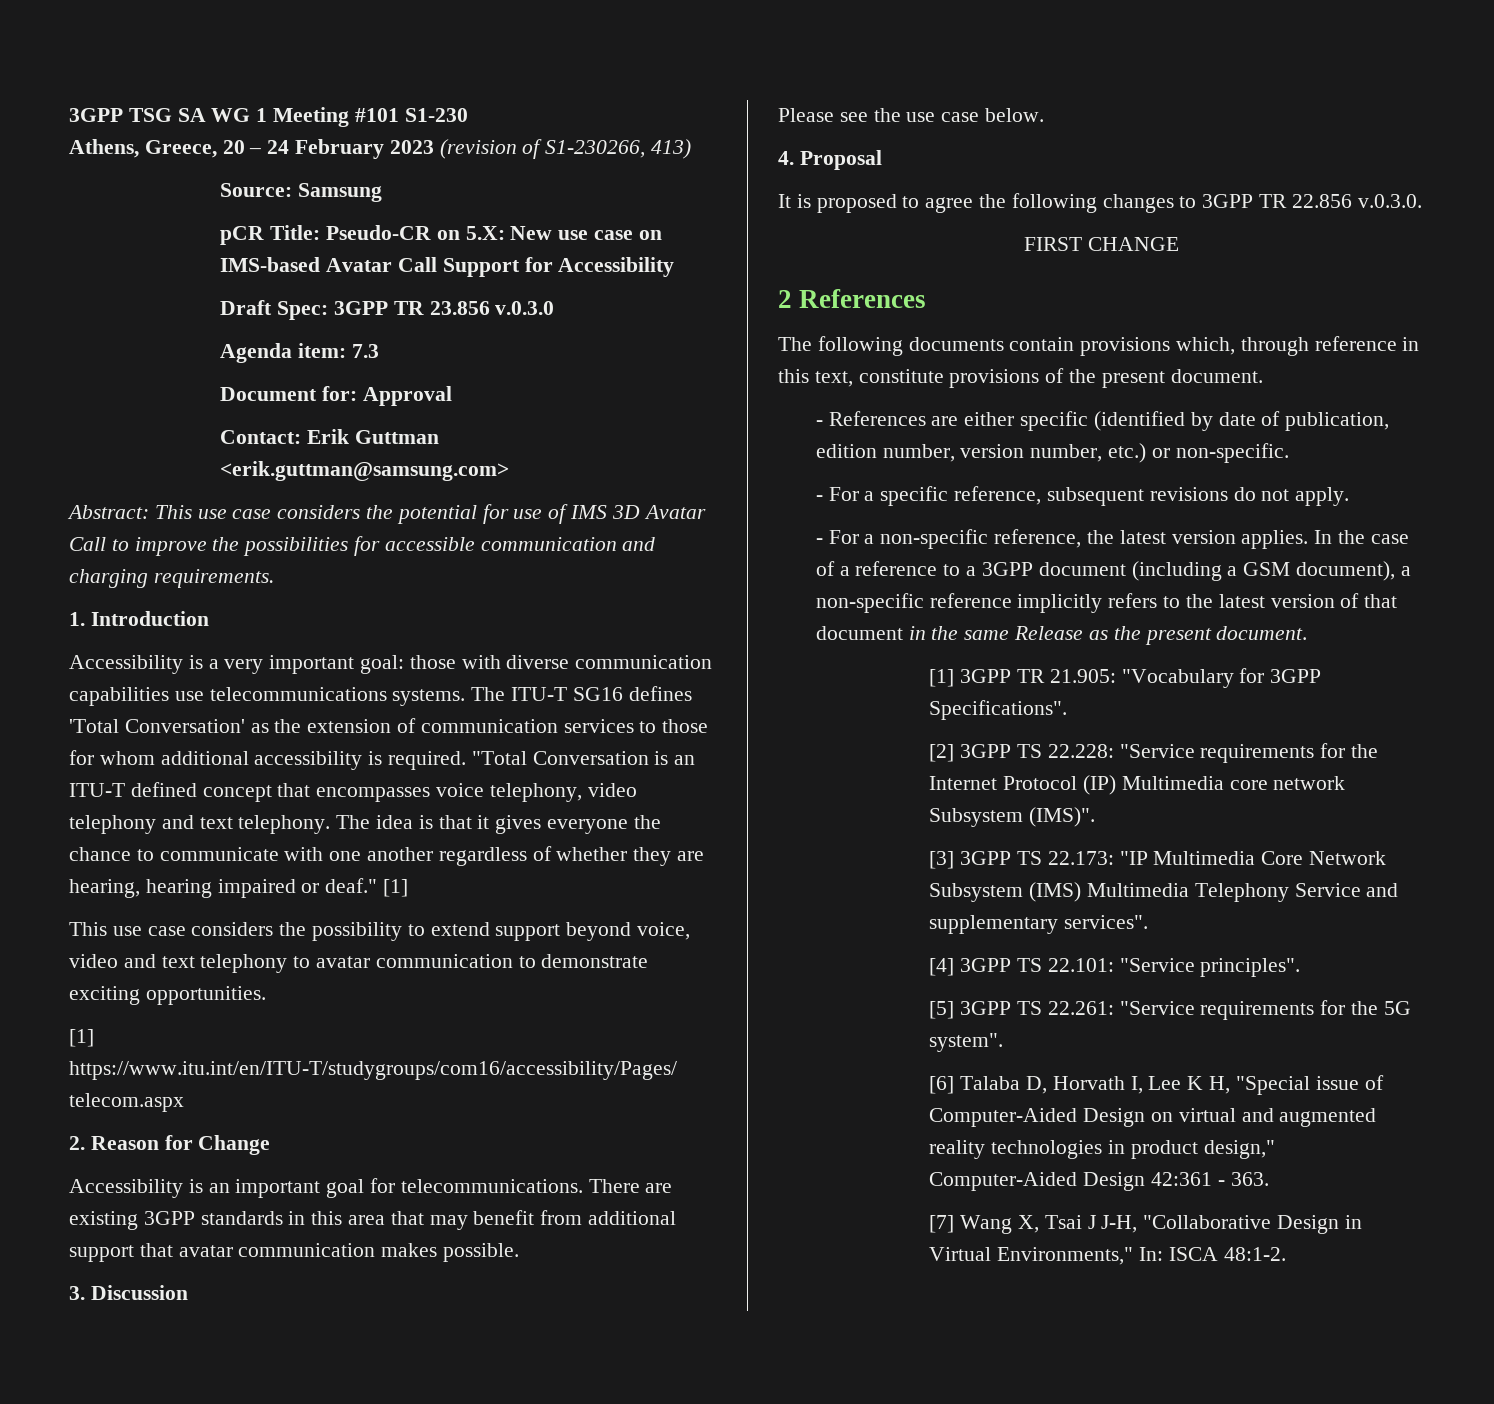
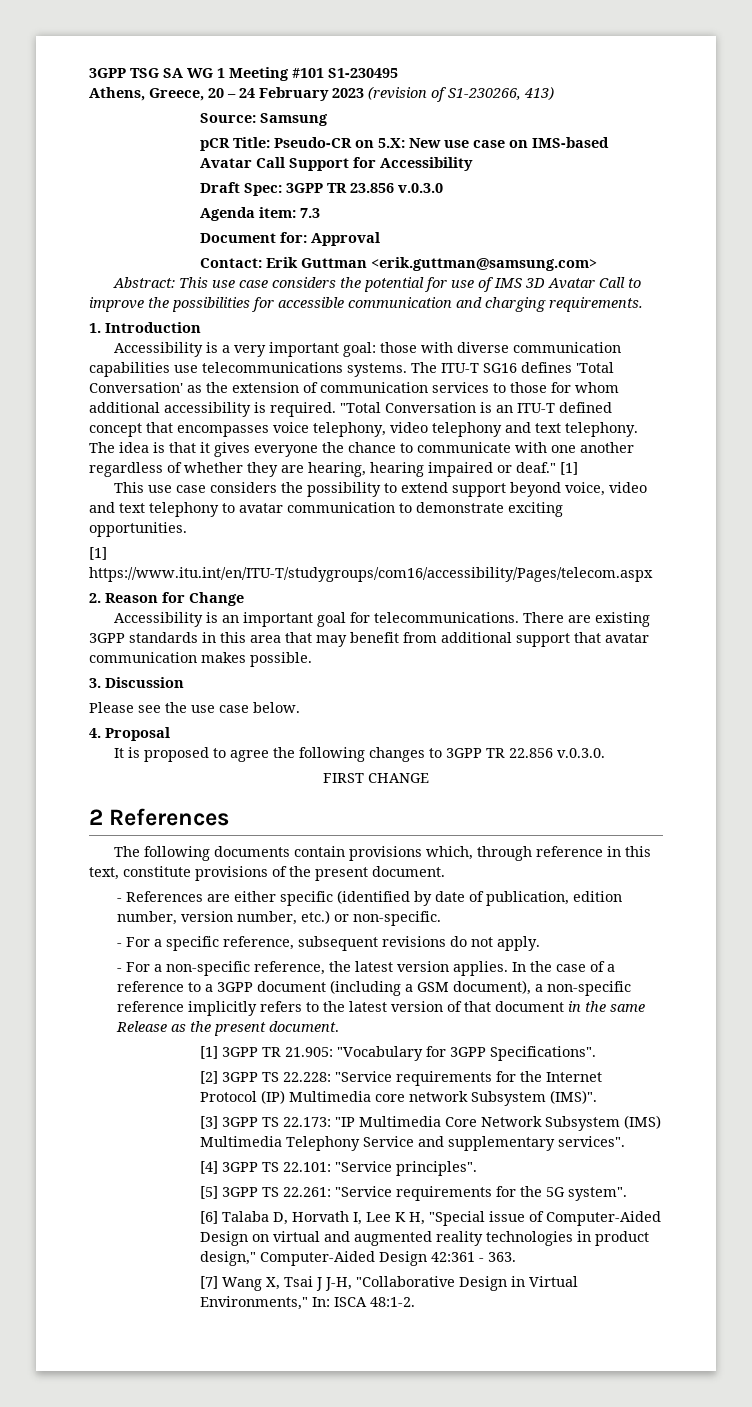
[404,108,468,122] S1-230 -> [328,68,398,78] S1-230495

